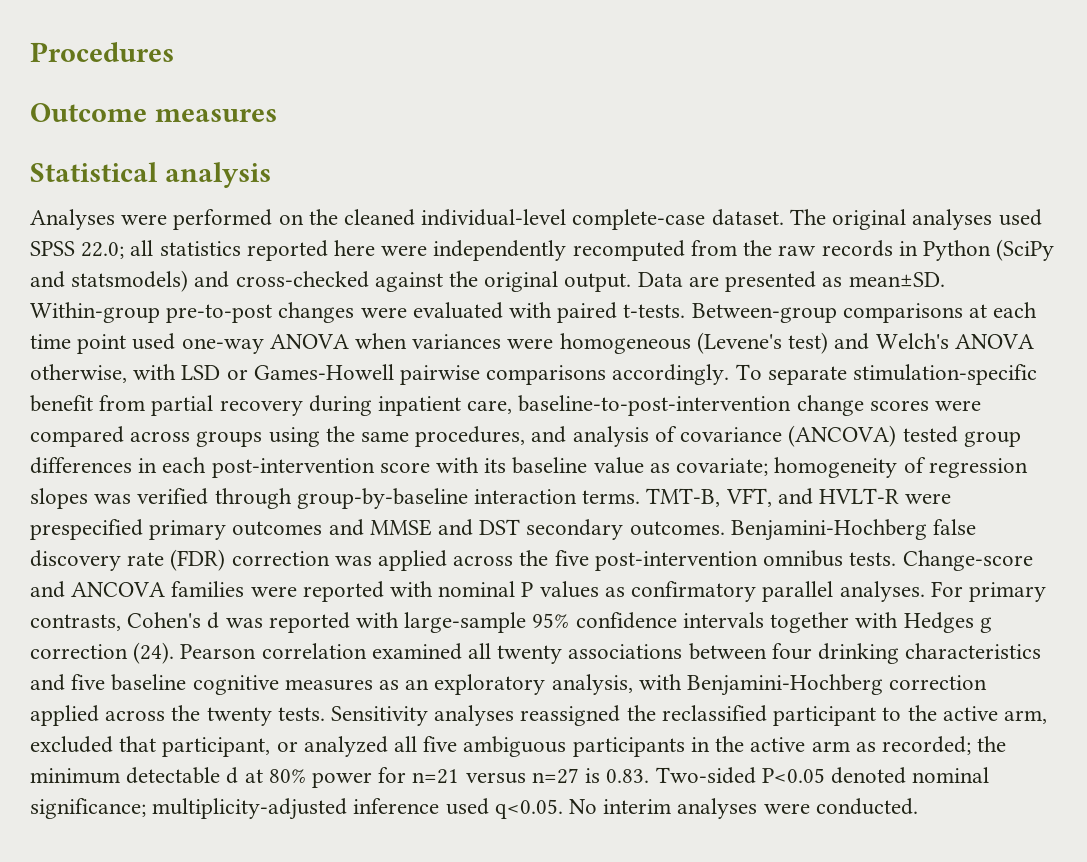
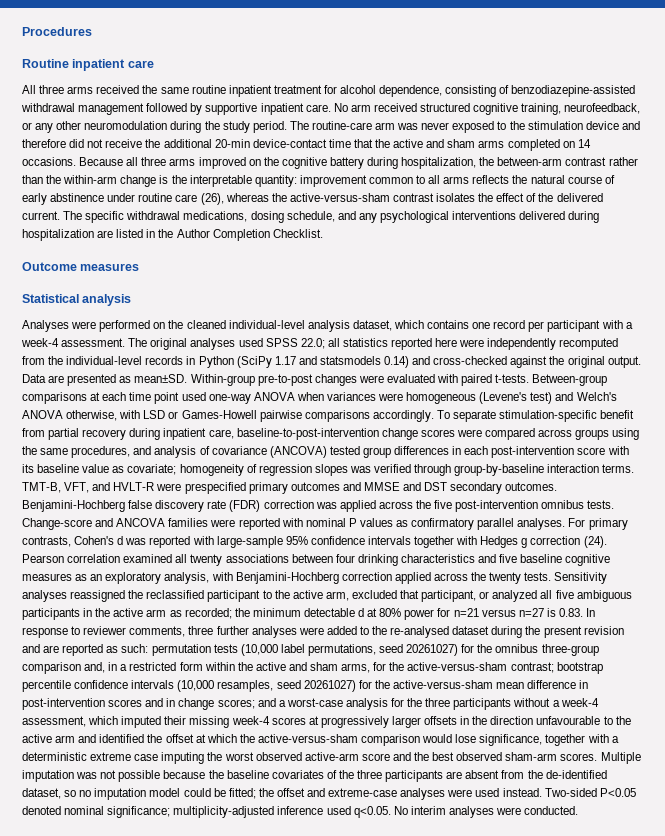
(174, 52) none -> [22,59,154,71] [22,85,636,97] [21,103,641,115] [22,121,640,133] [22,139,591,151] [22,157,638,169] [22,175,615,187] [22,193,603,205] [22,211,600,223] [22,229,323,241] // Routine inpatient care // All three arms received the same routine inpatient treatment for alcohol dependence, consisting of benzodiazepine-assisted withdrawal management followed by supportive inpatient care. No arm received structured cognitive training, neurofeedback, or any other neuromodulation during the study period. The routine-care arm was never exposed to the stimulation device and therefore did not receive the additional 20-min device-contact time that the active and sham arms completed on 14 occasions. Because all three arms improved on the cognitive battery during hospitalization, the between-arm contrast rather than the within-arm change is the interpretable quantity: improvement common to all arms reflects the natural course of early abstinence under routine care (26), whereas the active-versus-sham contrast isolates the effect of the delivered current. The specific withdrawal medications, dosing schedule, and any psychological interventions delivered during hospitalization are listed in the Author Completion Checklist.
[572,209,784,230] complete-case dataset. -> [307,320,633,332] [21,338,126,347] analysis dataset, which contains one record per participant with a week-4 assessment.
[778,245,817,256] raw -> [66,356,143,365] individual-level
[30,270,189,292] and statsmodels) -> [274,356,410,368] 1.17 and statsmodels 0.14)
(650, 776) none -> [586,608,596,617] [22,626,624,638] [22,644,599,656] [22,662,603,674] [22,680,589,692] [22,698,599,710] [22,716,631,728] [22,734,619,746] [22,752,641,764] [22,770,607,782] [22,788,542,800] In response to reviewer comments, three further analyses were added to the re-analysed dataset during the present revision and are reported as such: permutation tests (10,000 label permutations, seed 20261027) for the omnibus three-group comparison and, in a restricted form within the active and sham arms, for the active-versus-sham contrast; bootstrap percentile confidence intervals (10,000 resamples, seed 20261027) for the active-versus-sham mean difference in post-intervention scores and in change scores; and a worst-case analysis for the three participants without a week-4 assessment, which imputed their missing week-4 scores at progressively larger offsets in the direction unfavourable to the active arm and identified the offset at which the active-versus-sham comparison would lose significance, together with a deterministic extreme case imputing the worst observed active-arm score and the best observed sham-arm scores. Multiple imputation was not possible because the baseline covariates of the three participants are absent from the de-identified dataset, so no imputation model could be fitted; the offset and extreme-case analyses were used instead.

